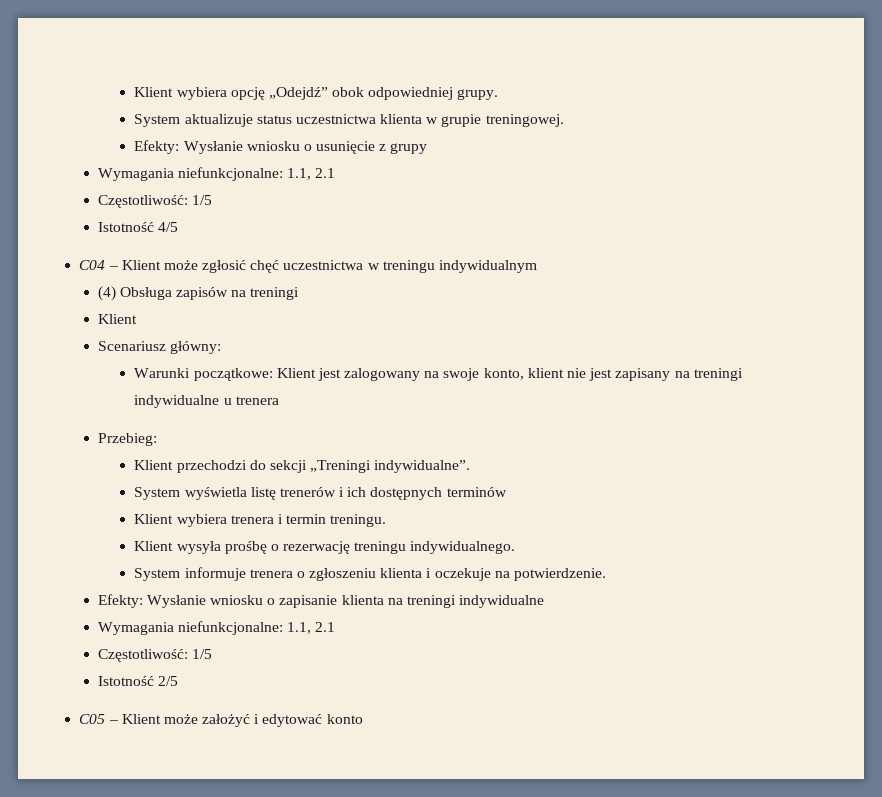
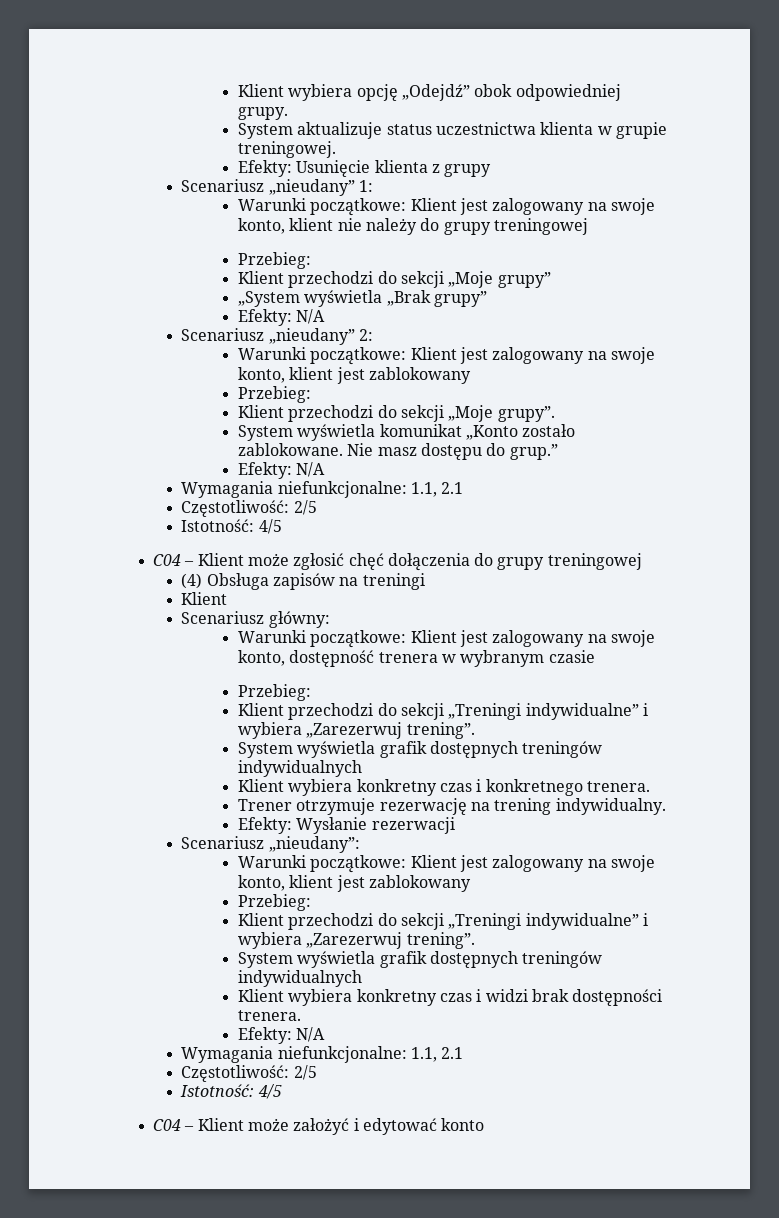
[183,141,428,154] [97,167,336,181] [97,195,212,208] [97,222,154,232] Wysłanie wniosku o usunięcie z grupy // Wymagania niefunkcjonalne: 1.1, 2.1 // Częstotliwość: 1/5 // Istotność -> [296,160,492,177] [181,179,373,196] [237,198,655,216] [237,218,588,235] [237,252,311,269] [237,271,551,288] [237,290,487,307] [237,309,326,326] [181,328,373,345] [237,347,655,365] [237,367,471,384] [237,386,311,403] [237,405,555,422] [237,424,576,441] [237,443,558,460] [237,462,326,479] [181,481,464,498] [181,500,317,517] [181,519,255,532] Usunięcie klienta z grupy // Scenariusz „nieudany” 1: // Warunki początkowe: Klient jest zalogowany na swoje konto, klient nie należy do grupy treningowej // Przebieg: // Klient przechodzi do sekcji „Moje grupy” // „System wyświetla „Brak grupy” // Efekty: N/A // Scenariusz „nieudany” 2: // Warunki początkowe: Klient jest zalogowany na swoje konto, klient jest zablokowany // Przebieg: // Klient przechodzi do sekcji „Moje grupy”. // System wyświetla komunikat „Konto zostało zablokowane. Nie masz dostępu do grup.” // Efekty: N/A // Wymagania niefunkcjonalne: 1.1, 2.1 // Częstotliwość: 2/5 // Istotność:
[283,260,538,273] uczestnictwa w treningu indywidualnym -> [387,553,642,571] dołączenia do grupy treningowej
[527,368,743,381] [134,395,279,408] [97,433,157,446] [134,460,471,473] [134,487,507,500] [134,514,387,527] [134,541,516,554] [134,567,607,581] [97,594,545,608] [97,621,336,635] [97,649,212,662] [97,676,178,686] [79,714,106,724] klient nie jest zapisany na treningi indywidualne u trenera // Przebieg: // Klient przechodzi do sekcji „Treningi indywidualne”. // System wyświetla listę trenerów i ich dostępnych terminów // Klient wybiera trenera i termin treningu. // Klient wysyła prośbę o rezerwację treningu indywidualnego. // System informuje trenera o zgłoszeniu klienta i oczekuje na potwierdzenie. // Efekty: Wysłanie wniosku o zapisanie klienta na treningi indywidualne // Wymagania niefunkcjonalne: 1.1, 2.1 // Częstotliwość: 1/5 // Istotność 2/5 // C05 -> [289,650,595,667] [237,684,311,701] [237,703,648,720] [237,722,475,739] [237,741,603,758] [237,760,362,777] [237,779,650,796] [237,798,666,815] [237,817,455,834] [181,836,360,853] [237,855,655,873] [237,875,471,892] [237,894,311,911] [237,913,648,930] [237,932,475,949] [237,951,603,968] [237,970,362,987] [237,989,663,1006] [237,1010,301,1021] [237,1027,326,1044] [181,1046,464,1063] [181,1065,317,1082] [180,1084,282,1099] [152,1119,181,1131] dostępność trenera w wybranym czasie // Przebieg: // Klient przechodzi do sekcji „Treningi indywidualne” i wybiera „Zarezerwuj trening”. // System wyświetla grafik dostępnych treningów indywidualnych // Klient wybiera konkretny czas i konkretnego trenera. // Trener otrzymuje rezerwację na trening indywidualny. // Efekty: Wysłanie rezerwacji // Scenariusz „nieudany”: // Warunki początkowe: Klient jest zalogowany na swoje konto, klient jest zablokowany // Przebieg: // Klient przechodzi do sekcji „Treningi indywidualne” i wybiera „Zarezerwuj trening”. // System wyświetla grafik dostępnych treningów indywidualnych // Klient wybiera konkretny czas i widzi brak dostępności trenera. // Efekty: N/A // Wymagania niefunkcjonalne: 1.1, 2.1 // Częstotliwość: 2/5 // Istotność: 4/5 // C04

